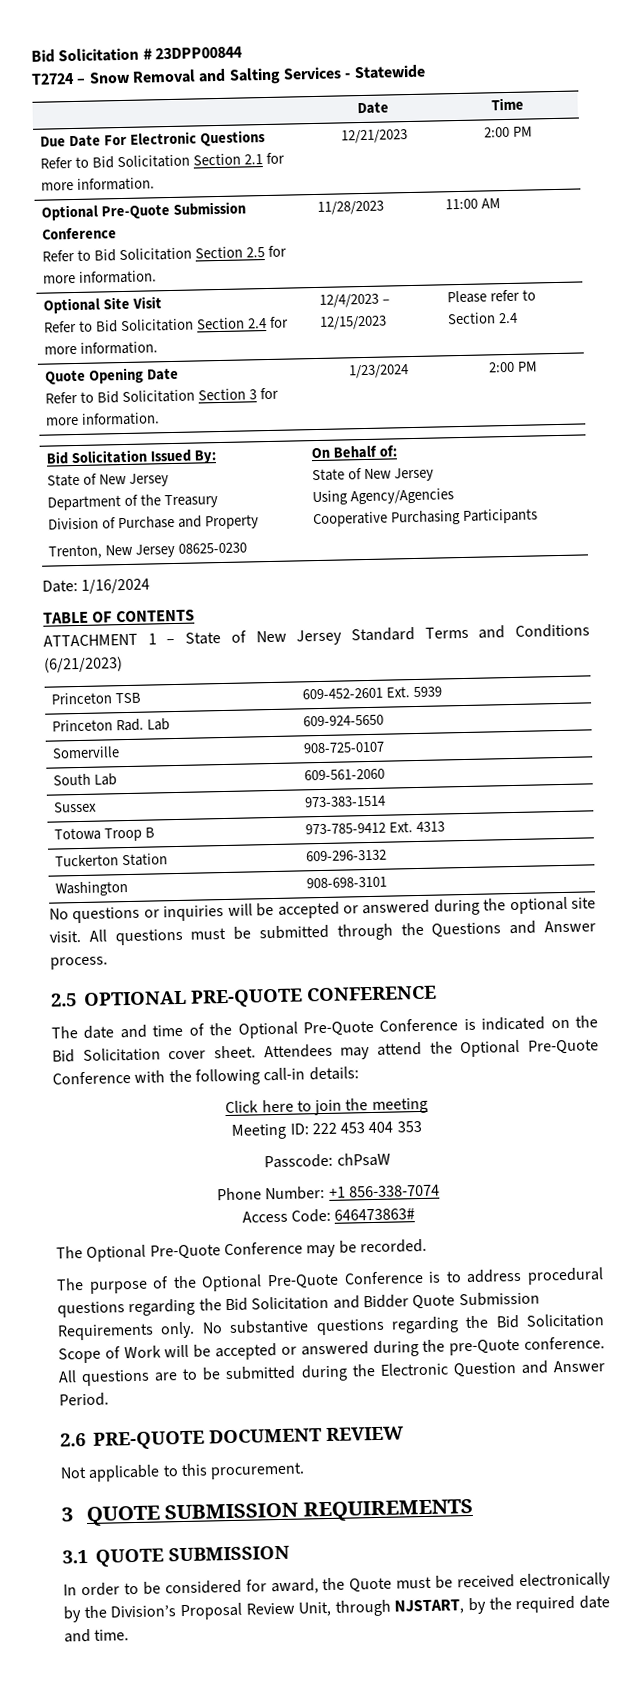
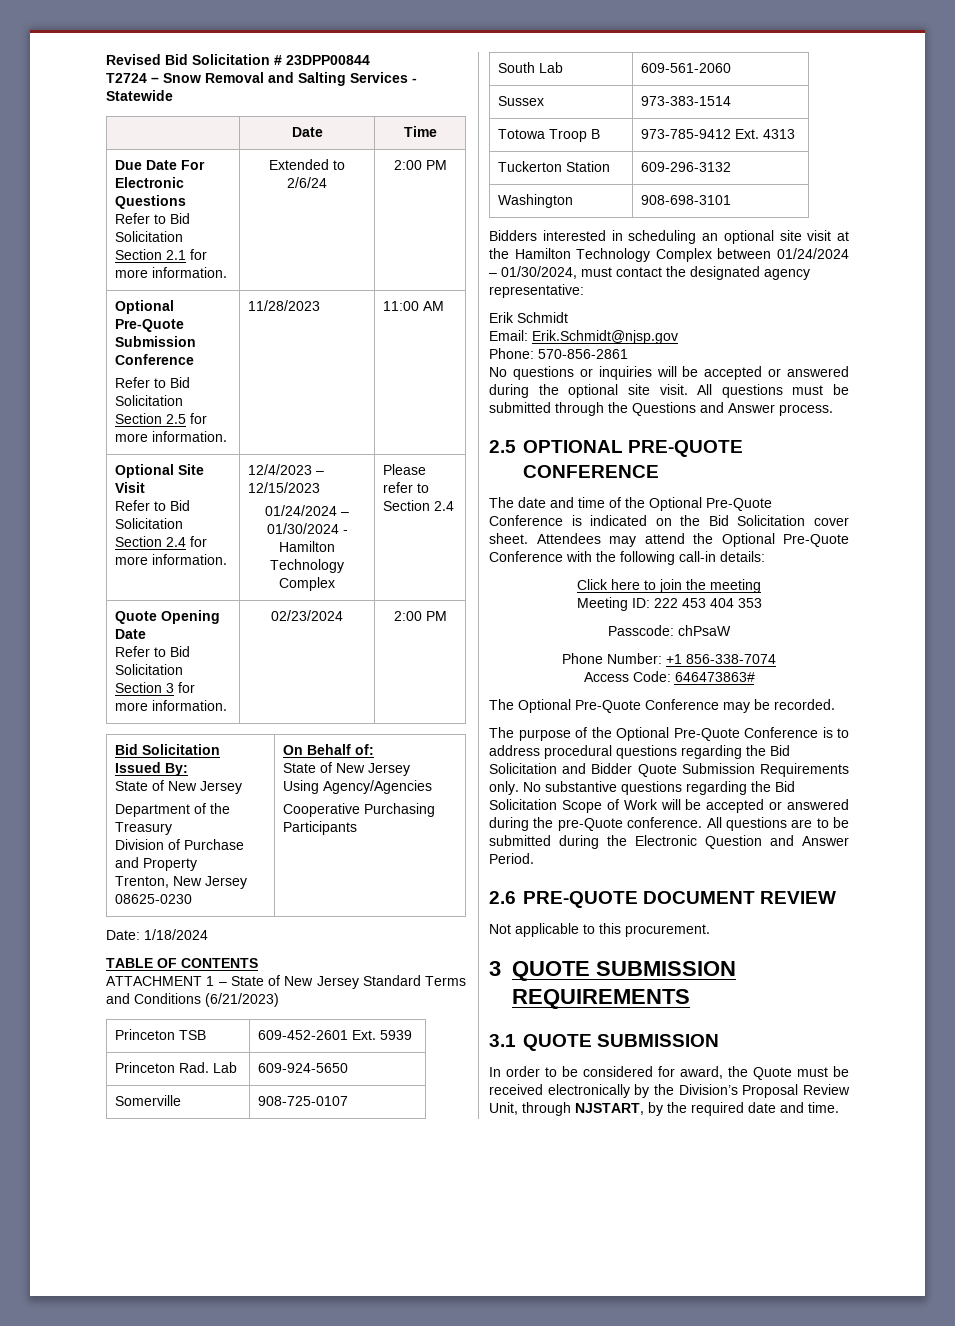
(31, 56) none -> [106,54,161,65] Revised
[340,129,408,144] 12/21/2023 -> [269,159,345,170] [287,177,327,188] Extended to 2/6/24
(388, 322) none -> [265,505,349,516] [266,523,348,534] [279,541,335,552] [270,559,344,573] [279,577,335,591] // 01/24/2024 – 01/30/2024 - Hamilton Technology Complex
[349,364,409,379] 1/23/2024 -> [271,610,343,621] 02/23/2024
[81,578,151,594] 1/16/2024 -> [144,929,208,940] 1/18/2024
(388, 882) none -> [489,230,849,244] [489,248,849,262] [489,266,810,280] [489,284,584,298] [489,312,568,323] [489,330,678,344] [489,348,628,359] // Bidders interested in scheduling an optional site visit at the Hamilton Technology Complex between 01/24/2024 – 01/30/2024, must contact the designated agency representative: // Erik Schmidt // Email: Erik.Schmidt@njsp.gov // Phone: 570-856-2861

